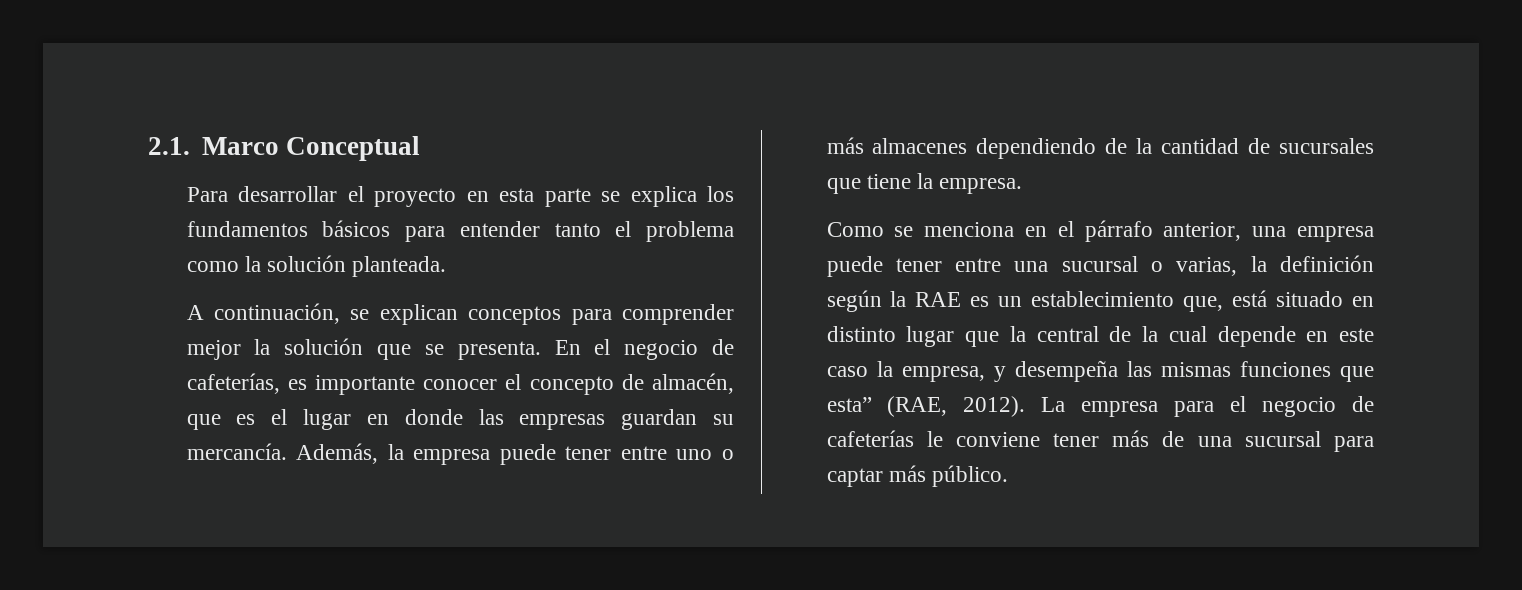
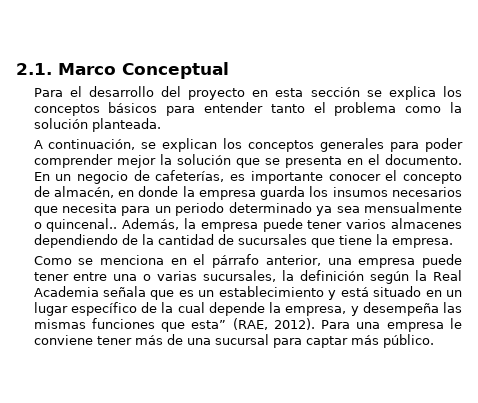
[238,186,364,202] desarrollar el -> [69,86,181,97] el desarrollo del
[544,188,591,207] parte -> [310,87,360,97] sección
[186,221,308,237] fundamentos -> [33,104,100,116] conceptos
[468,306,612,325] conceptos para -> [223,138,463,152] los conceptos generales para poder
[457,339,611,360] presenta. En el -> [284,154,463,168] [33,172,72,181] presenta en el documento. En un
[186,409,735,430] [186,443,287,460] que es el lugar en donde las empresas guardan su mercancía. -> [118,186,463,200] [33,202,462,216] [33,218,118,232] en donde la empresa guarda los insumos necesarios que necesita para un periodo determinado ya sea mensualmente o quincenal..
[620,446,734,460] [826,137,864,154] entre uno o más -> [346,219,387,229] varios
[1061,256,1238,276] sucursal o varias, -> [143,270,277,282] o varias sucursales,
[915,292,962,307] RAE -> [433,270,463,281] [33,286,175,300] Real Academia señala que
[1183,296,1224,312] que, -> [328,290,337,300] y
[826,326,1099,347] distinto lugar que la central -> [446,290,463,297] [33,302,137,316] un lugar específico
[1306,328,1374,342] [826,366,868,377] en este caso -> (265, 309) none
[1041,396,1374,417] [826,430,914,447] La empresa para el negocio de cafeterías -> [321,320,444,332] Para una empresa

